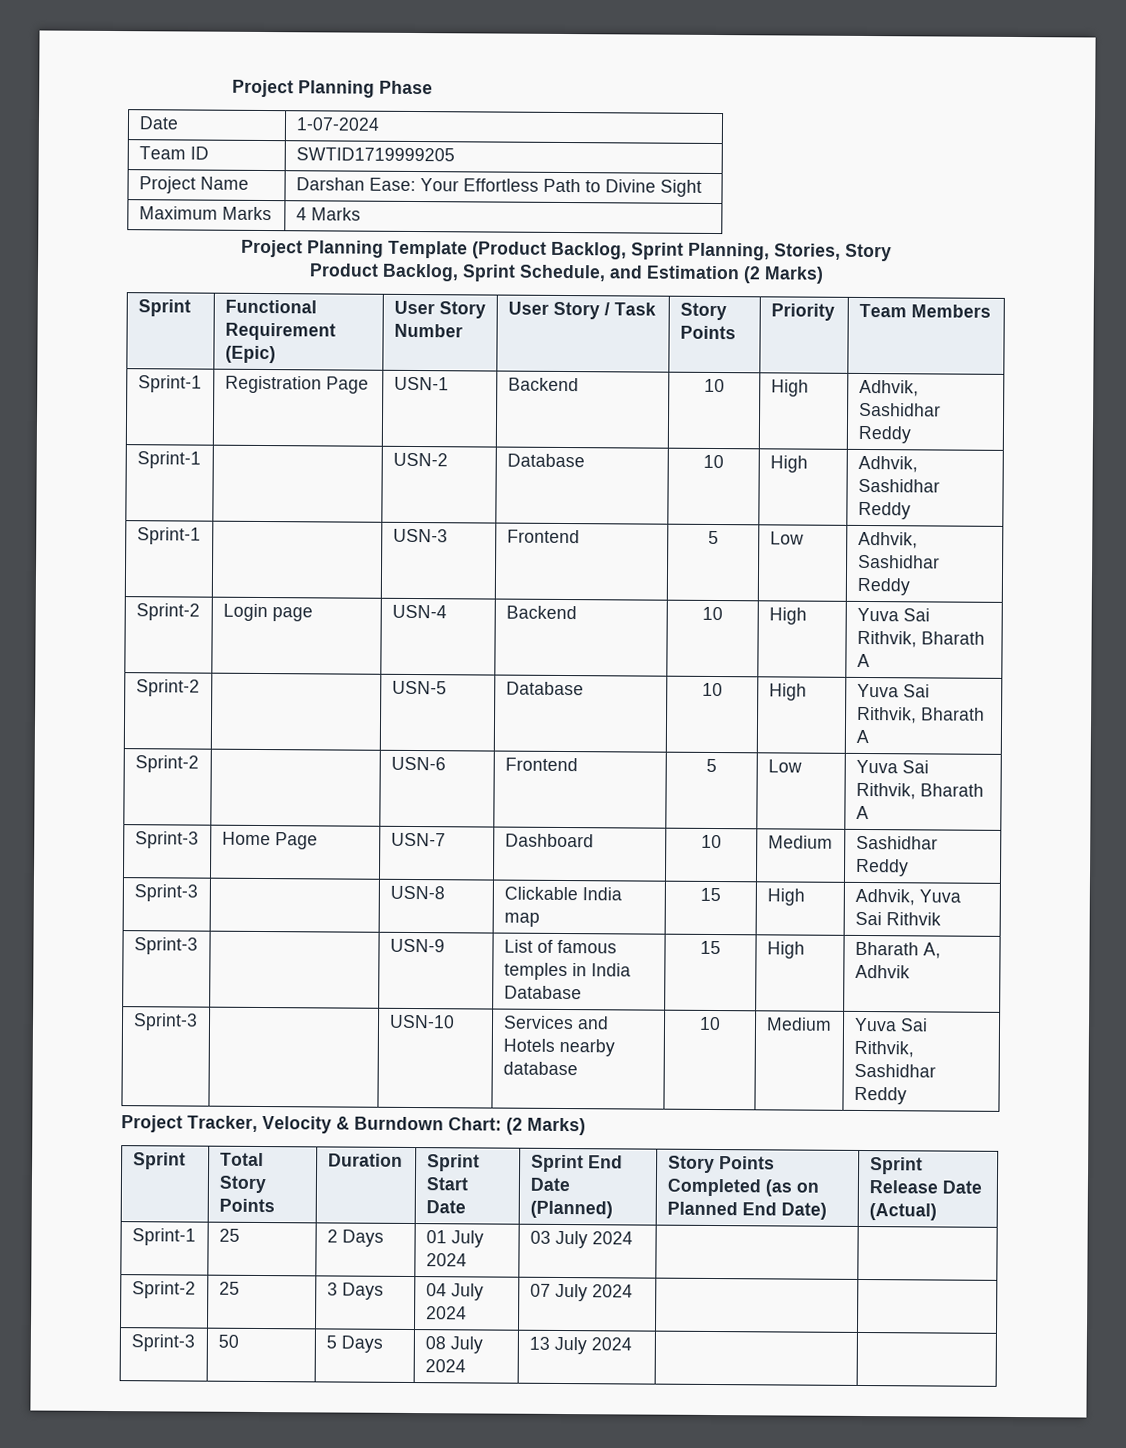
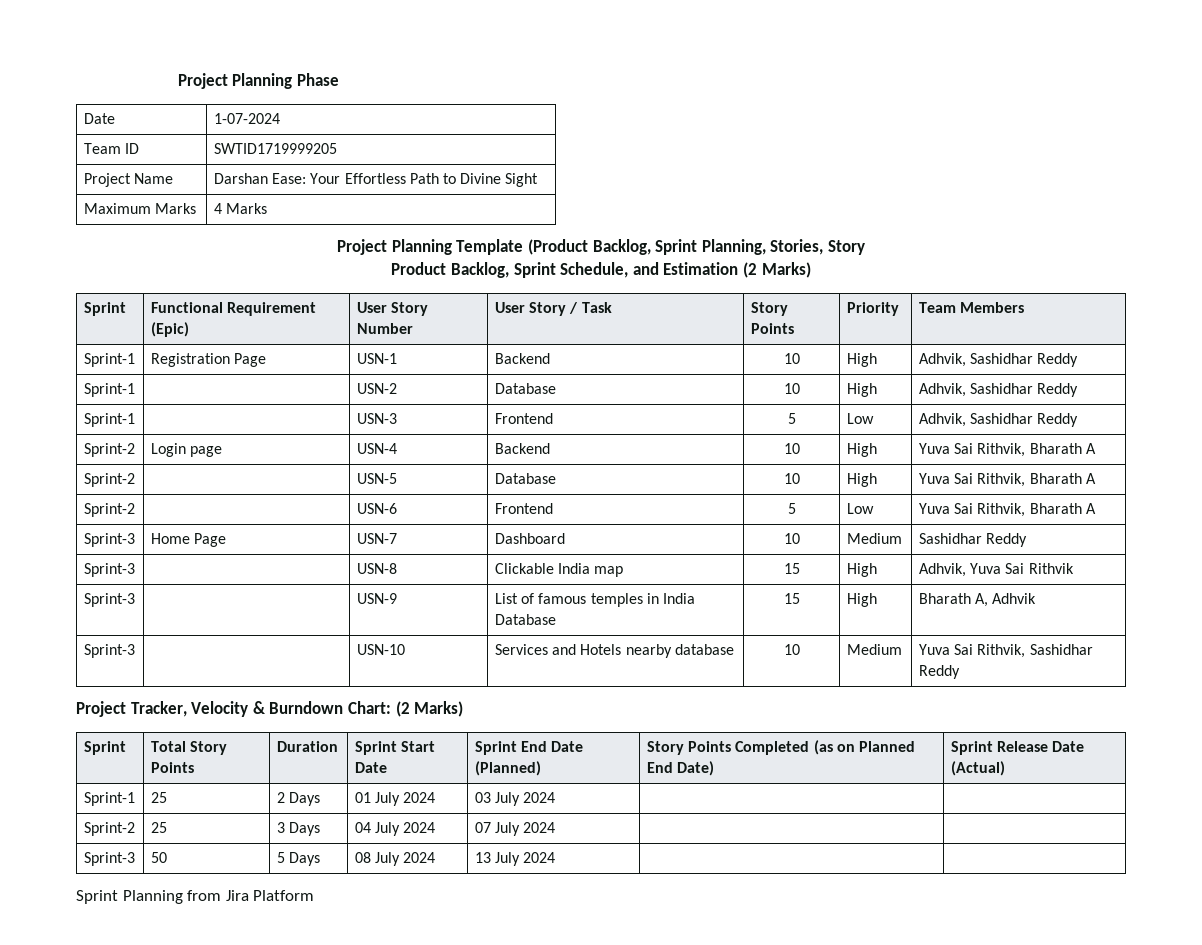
(632, 1344) none -> [76,890,315,904] // Sprint Planning from Jira Platform

